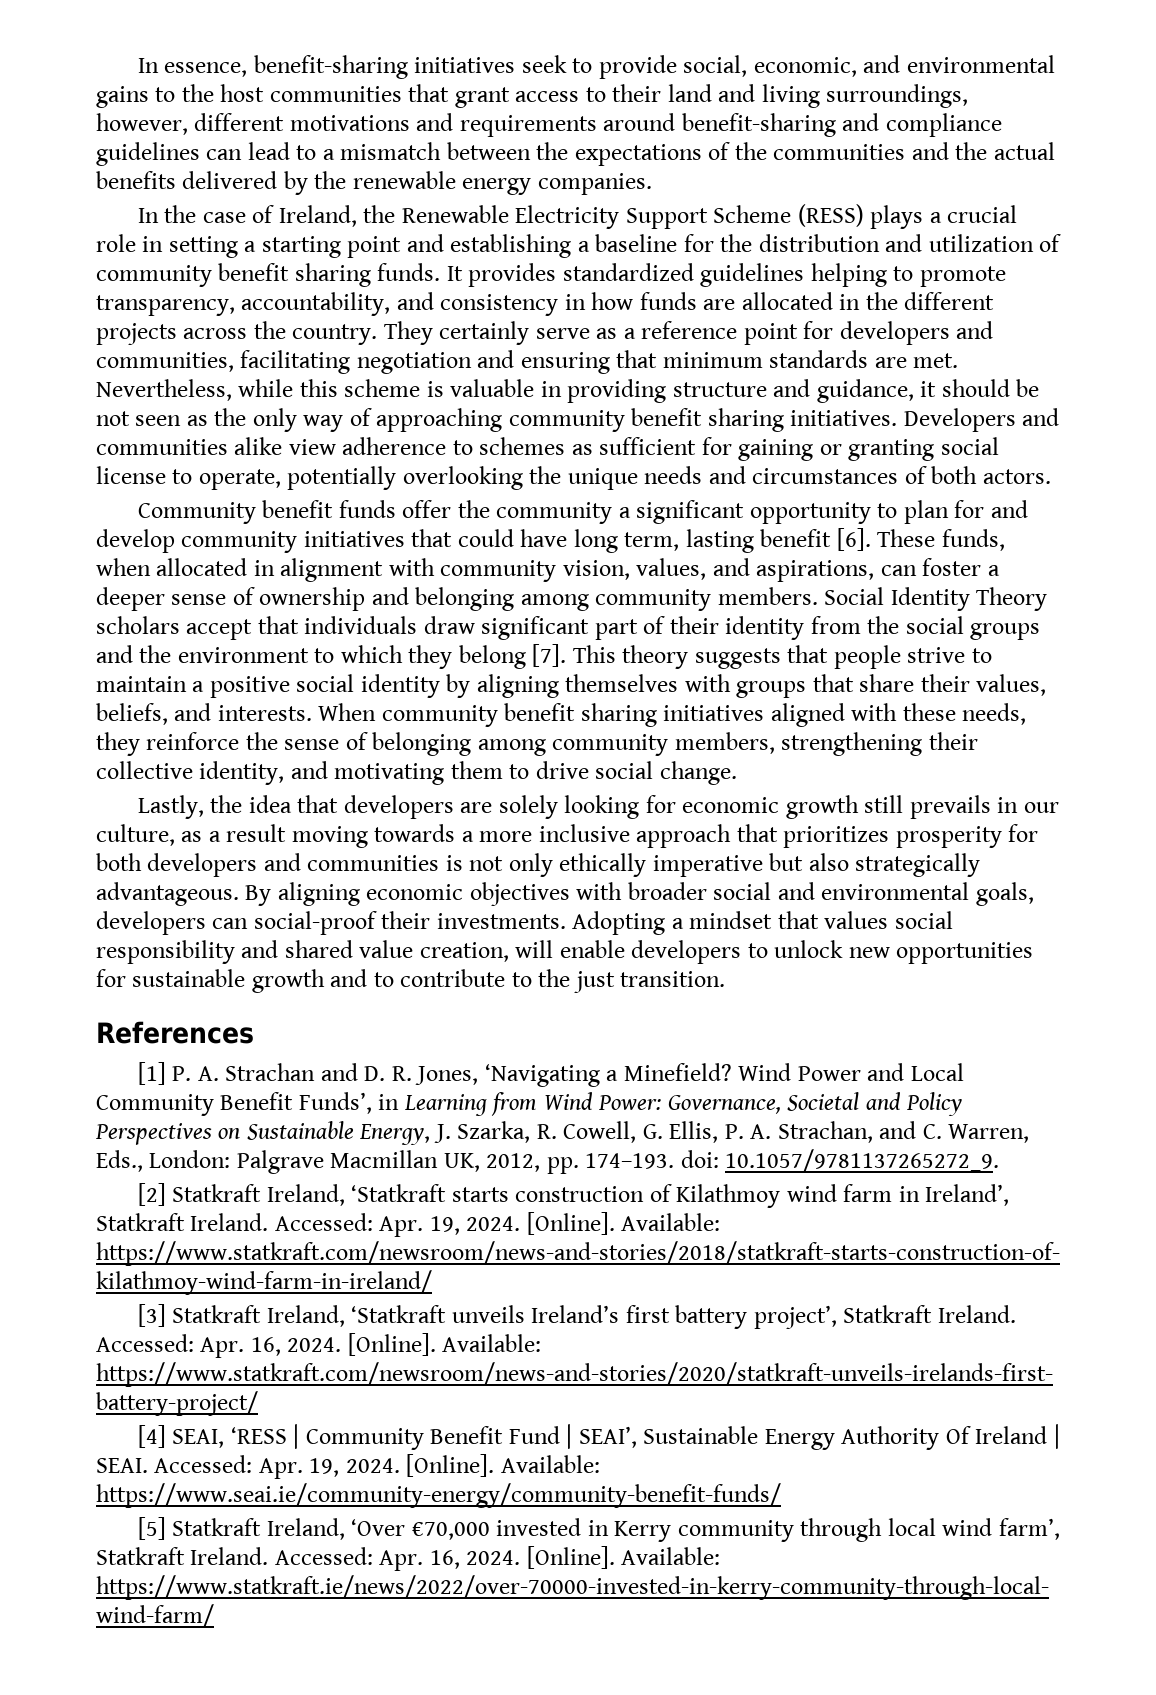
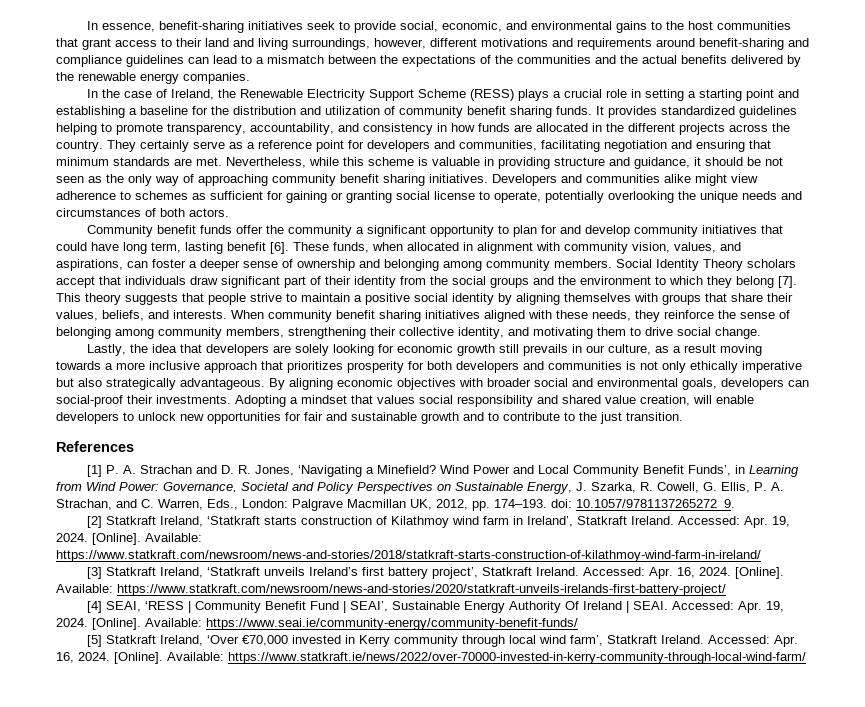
(283, 446) none -> [695,174,727,186] might
(126, 978) none -> [304,412,347,421] fair and

